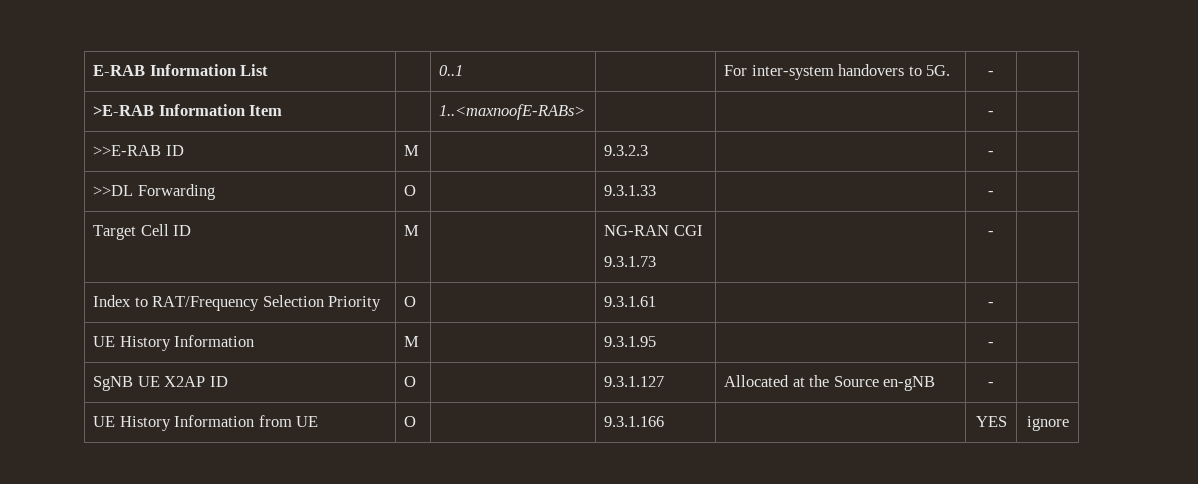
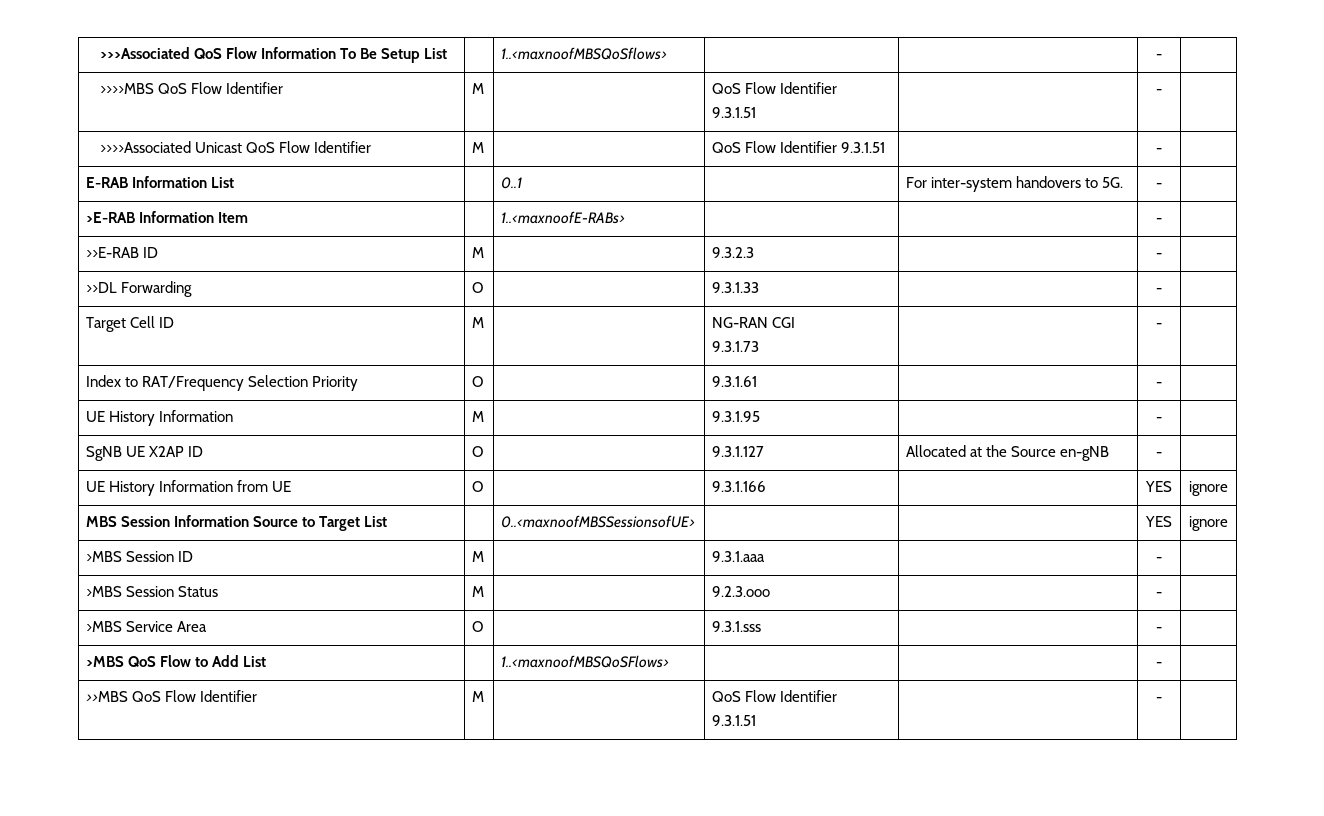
(93, 70) none -> [99,47,447,63] [501,47,668,60] [1156,54,1162,59] [99,82,283,94] [472,83,485,94] [712,82,838,94] [712,107,757,118] [1156,89,1162,94] [99,141,371,153] [472,142,485,153] [712,141,886,153] [1156,148,1162,153] >>>Associated QoS Flow Information To Be Setup List | | 1..<maxnoofMBSQoSflows> | | | - | // >>>>MBS QoS Flow Identifier | M | | QoS Flow Identifier // 9.3.1.51 | | - | // >>>>Associated Unicast QoS Flow Identifier | M | | QoS Flow Identifier 9.3.1.51 | | - | //
(1069, 423) none -> [86,515,388,531] [501,515,696,528] [1145,516,1172,527] [1189,516,1228,531] [86,551,194,562] [472,551,485,562] [712,551,766,562] [1156,557,1162,562] [86,586,219,597] [472,586,485,597] [712,586,771,597] [1156,592,1162,597] [86,621,208,632] [472,621,485,632] [712,621,762,632] [1156,627,1162,632] [86,655,267,667] [501,655,670,668] [1156,662,1162,667] [86,690,258,702] [472,691,485,702] [712,690,838,702] [712,715,757,726] [1156,697,1162,702] // MBS Session Information Source to Target List | | 0..<maxnoofMBSSessionsofUE> | | | YES | ignore // >MBS Session ID | M | | 9.3.1.aaa | | - | // >MBS Session Status | M | | 9.2.3.ooo | | - | // >MBS Service Area | O | | 9.3.1.sss | | - | // >MBS QoS Flow to Add List | | 1..<maxnoofMBSQoSFlows> | | | - | // >>MBS QoS Flow Identifier | M | | QoS Flow Identifier // 9.3.1.51 | | - |

